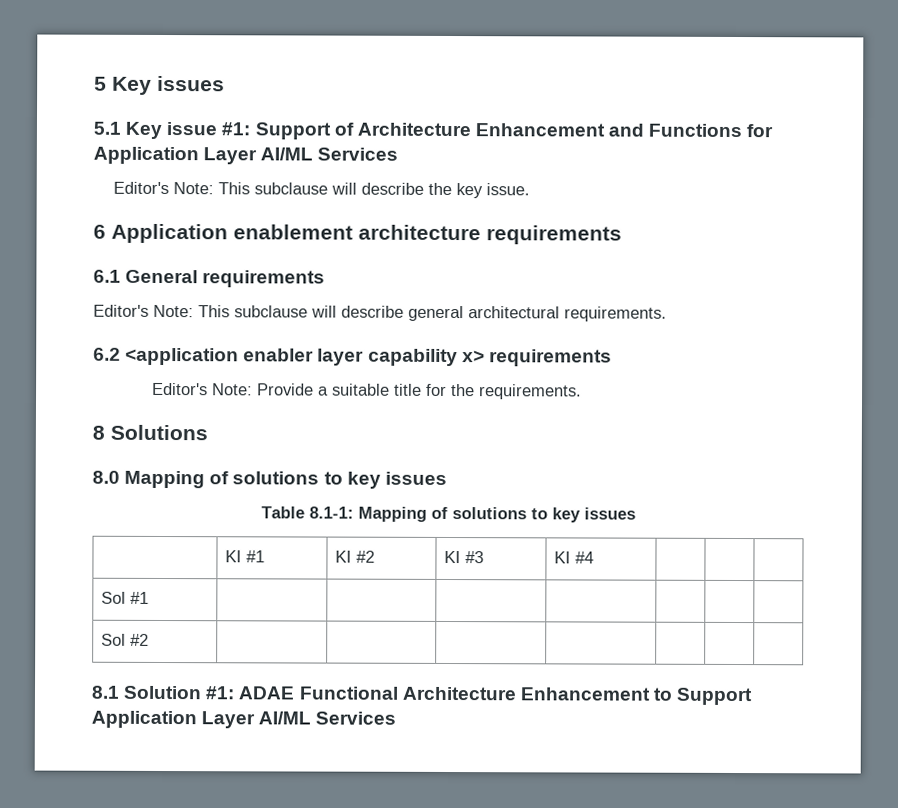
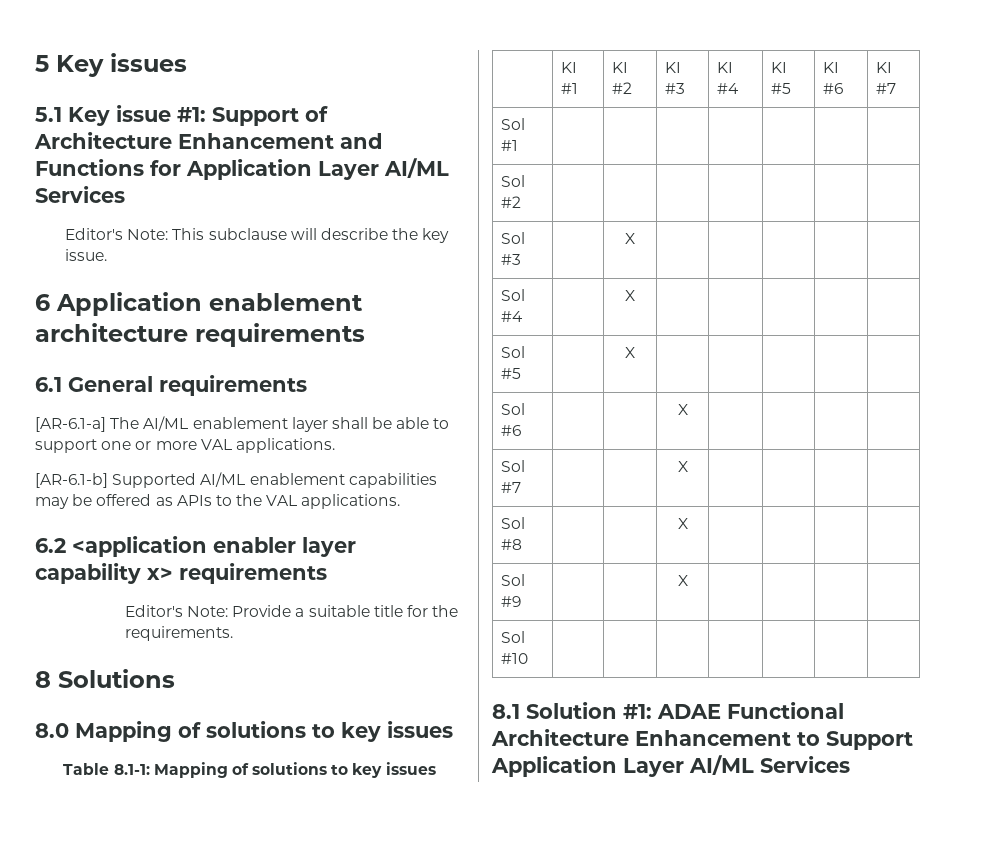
[93,304,667,322] Editor's Note: This subclause will describe general architectural requirements. -> [35,416,450,432] [35,438,335,453] [35,472,437,488] [35,494,401,509] [AR-6.1-a] The AI/ML enablement layer shall be able to support one or more VAL applications. // [AR-6.1-b] Supported AI/ML enablement capabilities may be offered as APIs to the VAL applications.
[101,591,150,604] [101,633,150,646] | | // Sol #1 | | | | | | | // Sol #2 -> [770,62,787,73] [770,83,791,94] [822,62,839,73] [822,83,843,94] [875,62,892,73] [875,83,896,94] [500,118,525,130] [500,140,518,151] [500,175,525,187] [500,196,521,208] [500,232,525,244] [500,254,521,265] [625,233,635,244] [500,289,525,301] [500,311,523,322] [625,290,635,301] [500,346,525,358] [500,368,521,379] [625,347,635,358] [500,403,525,415] [500,425,521,436] [677,404,688,415] [500,460,525,472] [500,482,521,493] [677,461,688,472] [500,517,525,529] [500,539,522,550] [677,518,688,529] [500,574,525,586] [500,596,521,607] [677,575,688,586] [500,631,525,643] [500,653,528,664] KI #5 | KI #6 | KI #7 // Sol #1 | | | | | | | // Sol #2 | | | | | | | // Sol #3 | | X | | | | | // Sol #4 | | X | | | | | // Sol #5 | | X | | | | | // Sol #6 | | | X | | | | // Sol #7 | | | X | | | | // Sol #8 | | | X | | | | // Sol #9 | | | X | | | | // Sol #10

